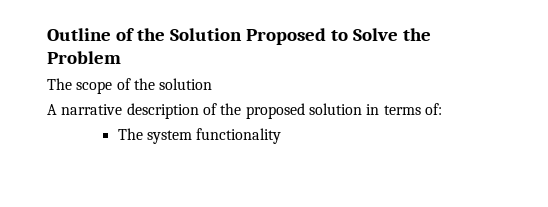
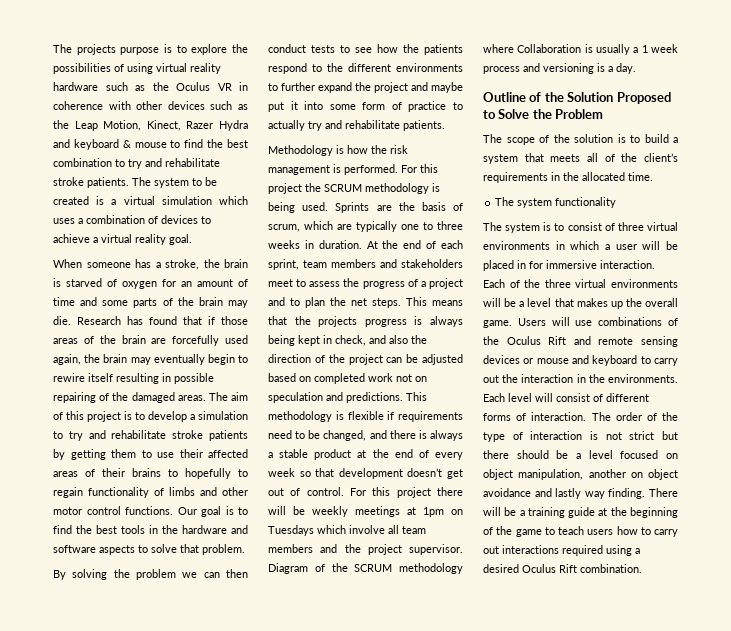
(47, 34) none -> [53,44,248,55] [53,63,221,74] [53,82,248,91] [53,101,248,110] [53,120,248,131] [53,139,249,150] [53,158,220,169] [53,177,217,188] [53,196,248,205] [53,215,211,224] [53,234,192,245] [53,259,248,270] [53,278,248,289] [53,297,248,308] [53,316,248,325] [53,335,248,346] [53,354,248,365] [53,373,214,384] [53,392,248,403] [53,411,248,422] [53,430,248,441] [53,449,248,460] [53,468,248,479] [53,487,248,498] [53,506,248,517] [53,525,248,534] [53,544,245,555] [53,569,249,580] [268,44,463,55] [268,63,463,74] [268,82,463,93] [268,101,463,112] [268,120,445,131] [268,145,408,156] [268,164,438,175] [268,183,440,194] [268,202,463,213] [268,221,463,232] [268,240,463,249] [268,259,463,270] [268,278,463,289] [268,297,463,308] [268,316,463,327] [268,335,427,346] [268,354,463,365] [268,373,427,384] [268,392,427,403] [268,411,463,422] [268,430,463,441] [268,449,463,460] [268,468,463,479] [268,487,463,498] [268,506,463,517] [268,525,426,536] [268,544,463,555] [268,563,463,574] [483,44,678,55] [483,63,636,74] The projects purpose is to explore the possibilities of using virtual reality hardware such as the Oculus VR in coherence with other devices such as the Leap Motion, Kinect, Razer Hydra and keyboard & mouse to find the best combination to try and rehabilitate stroke patients. The system to be created is a virtual simulation which uses a combination of devices to achieve a virtual reality goal. // When someone has a stroke, the brain is starved of oxygen for an amount of time and some parts of the brain may die. Research has found that if those areas of the brain are forcefully used again, the brain may eventually begin to rewire itself resulting in possible repairing of the damaged areas. The aim of this project is to develop a simulation to try and rehabilitate stroke patients by getting them to use their affected areas of their brains to hopefully to regain functionality of limbs and other motor control functions. Our goal is to find the best tools in the hardware and software aspects to solve that problem. // By solving the problem we can then conduct tests to see how the patients respond to the different environments to further expand the project and maybe put it into some form of practice to actually try and rehabilitate patients. // Methodology is how the risk management is performed. For this project the SCRUM methodology is being used. Sprints are the basis of scrum, which are typically one to three weeks in duration. At the end of each sprint, team members and stakeholders meet to assess the progress of a project and to plan the net steps. This means that the projects progress is always being kept in check, and also the direction of the project can be adjusted based on completed work not on speculation and predictions. This methodology is flexible if requirements need to be changed, and there is always a stable product at the end of every week so that development doesn’t get out of control. For this project there will be weekly meetings at 1pm on Tuesdays which involve all team members and the project supervisor. Diagram of the SCRUM methodology where Collaboration is usually a 1 week process and versioning is a day. //
[47,103,442,119] [117,128,282,144] // A narrative description of the proposed solution in terms of: // The system functionality -> [617,134,678,143] [483,153,678,164] [483,172,653,183] [495,197,617,208] [483,222,678,233] [483,241,678,250] [483,260,655,271] [483,279,678,288] [483,298,678,309] [483,317,678,328] [483,336,678,347] [483,355,678,366] [483,374,678,383] [483,393,649,402] [483,412,678,421] [483,431,678,442] [483,450,678,459] [483,469,678,480] [483,488,678,499] [483,507,678,518] [483,526,678,537] [483,545,640,556] [483,564,642,573] is to build a system that meets all of the client’s requirements in the allocated time. // The system functionality // The system is to consist of three virtual environments in which a user will be placed in for immersive interaction. Each of the three virtual environments will be a level that makes up the overall game. Users will use combinations of the Oculus Rift and remote sensing devices or mouse and keyboard to carry out the interaction in the environments. Each level will consist of different forms of interaction. The order of the type of interaction is not strict but there should be a level focused on object manipulation, another on object avoidance and lastly way finding. There will be a training guide at the beginning of the game to teach users how to carry out interactions required using a desired Oculus Rift combination.

